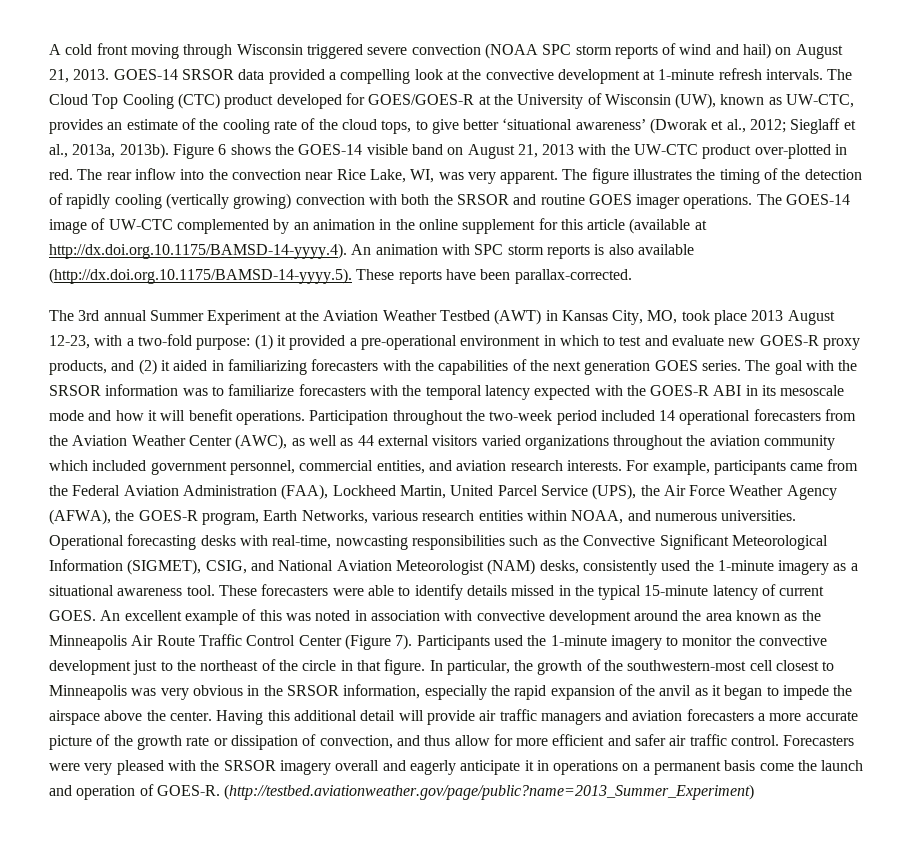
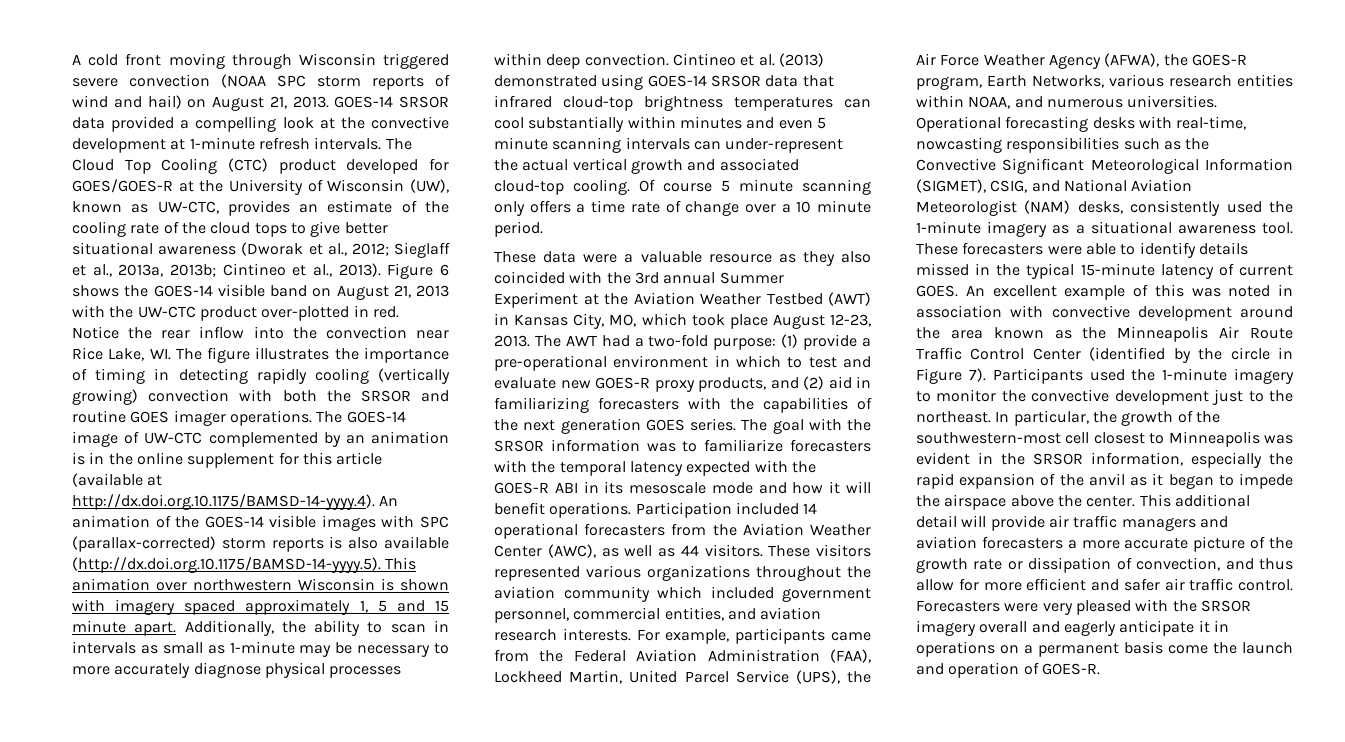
[381,120,412,134] tops, -> [254,223,287,237] tops
[502,118,646,130] ‘situational awareness’ -> [72,242,237,255] situational awareness
[119,143,169,159] 2013b). -> [170,263,381,277] 2013b; Cintineo et al., 2013).
[77,169,103,180] The -> [72,326,153,339] Notice the
[410,168,862,184] [49,193,63,205] WI, was very apparent. The figure illustrates the timing of the detection of -> [149,347,449,363] [72,368,248,384] WI. The figure illustrates the importance of timing in detecting
(375, 224) none -> [72,452,85,465] is
(438, 249) none -> [155,515,376,531] of the GOES-14 visible images
(504, 249) none -> [72,536,216,552] (parallax-corrected)
[356,269,632,284] [49,310,74,321] These reports have been parallax-corrected. // The -> [385,557,417,570] [72,578,449,591] [72,599,450,615] [72,620,449,636] [72,641,449,657] [72,662,402,678] [494,53,824,69] [494,74,834,90] [494,95,871,111] [494,116,826,132] [494,137,844,153] [494,158,799,174] [494,179,871,195] [494,200,871,216] [494,221,543,237] [494,251,871,266] [494,271,631,284] This animation over northwestern Wisconsin is shown with imagery spaced approximately 1, 5 and 15 minute apart. Additionally, the ability to scan in intervals as small as 1-minute may be necessary to more accurately diagnose physical processes within deep convection. Cintineo et al. (2013) demonstrated using GOES-14 SRSOR data that infrared cloud-top brightness temperatures can cool substantially within minutes and even 5 minute scanning intervals can under-represent the actual vertical growth and associated cloud-top cooling. Of course 5 minute scanning only offers a time rate of change over a 10 minute period. // These data were a valuable resource as they also coincided with the
(678, 317) none -> [641,313,687,326] which
[751,310,784,321] 2013 -> (768, 321) none
[94,335,123,346] with -> [494,335,630,347] 2013. The AWT had
[276,335,346,350] it provided -> [803,334,858,350] provide
[160,360,208,371] it aided -> [828,376,852,389] aid
[392,410,597,425] throughout the two-week period -> (732, 510) none
[377,435,521,446] external visitors varied -> [704,544,871,557] [494,565,641,581] visitors. These visitors represented various
[344,634,391,650] (Figure -> [1089,347,1293,363] [916,368,962,384] (identified by the circle in Figure
[200,659,426,675] northeast of the circle in that figure. -> [916,411,991,423] northeast.
[160,685,243,700] very obvious -> [916,452,970,465] evident
[216,710,290,725] Having this -> [1139,494,1171,507] This
[224,784,755,800] (http://testbed.aviationweather.gov/page/public?name=2013_Summer_Experiment) -> (1100, 669) none

